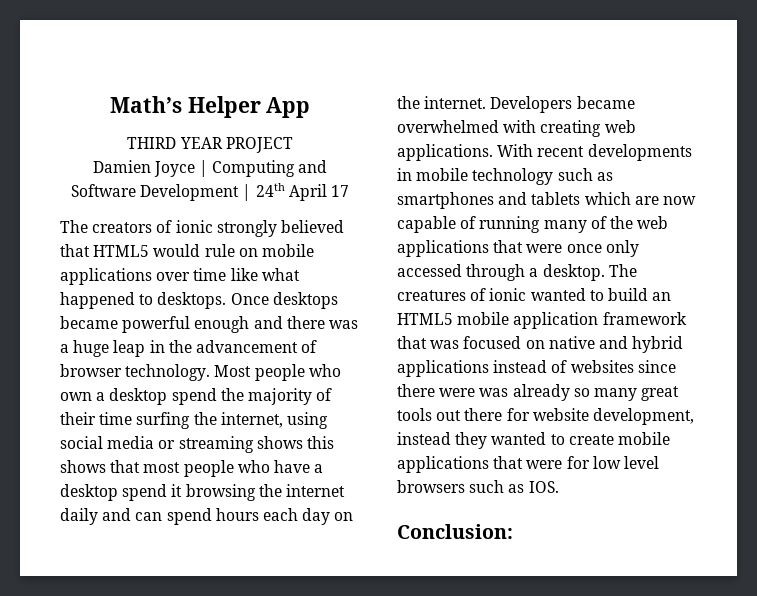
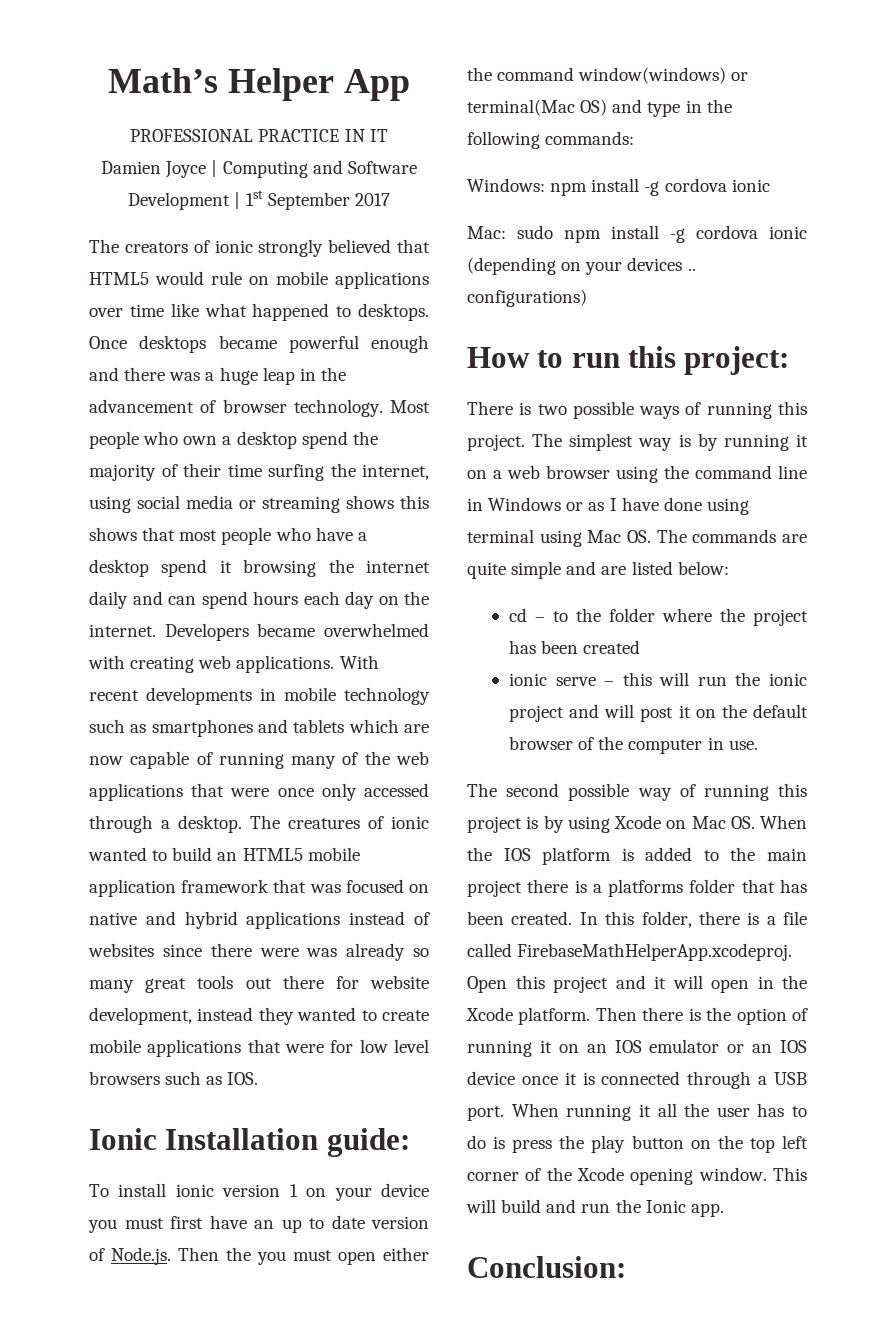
[127,137,293,153] THIRD YEAR PROJECT -> [130,129,388,142] PROFESSIONAL PRACTICE IN IT
[255,183,349,201] 24th April 17 -> [245,190,390,210] 1st September 2017
(559, 487) none -> [89,1128,410,1157] [89,1183,429,1201] [88,1215,429,1233] [89,1247,429,1265] [467,67,749,84] [467,99,732,117] [467,131,635,149] [467,178,770,196] [467,225,807,243] [467,257,696,275] [467,289,587,307] [467,346,790,375] [467,401,807,419] [467,433,808,451] [467,465,807,483] [467,497,749,515] [467,529,807,547] [467,561,729,579] [509,608,808,626] [509,640,641,654] [509,672,807,686] [509,704,808,722] [509,736,758,754] [467,783,807,801] [467,815,807,833] [467,847,807,865] [467,879,807,897] [467,911,807,928] [467,943,793,961] [467,975,807,993] [466,1007,808,1025] [467,1039,807,1057] [467,1071,807,1089] [467,1103,807,1121] [467,1135,808,1153] [467,1167,807,1185] [466,1199,724,1217] // Ionic Installation guide: // To install ionic version 1 on your device you must first have an up to date version of Node.js. Then the you must open either the command window(windows) or terminal(Mac OS) and type in the following commands: // Windows: npm install -g cordova ionic // Mac: sudo npm install -g cordova ionic (depending on your devices .. configurations) // How to run this project: // There is two possible ways of running this project. The simplest way is by running it on a web browser using the command line in Windows or as I have done using terminal using Mac OS. The commands are quite simple and are listed below: // cd – to the folder where the project has been created // ionic serve – this will run the ionic project and will post it on the default browser of the computer in use. // The second possible way of running this project is by using Xcode on Mac OS. When the IOS platform is added to the main project there is a platforms folder that has been created. In this folder, there is a file called FirebaseMathHelperApp.xcodeproj. Open this project and it will open in the Xcode platform. Then there is the option of running it on an IOS emulator or an IOS device once it is connected through a USB port. When running it all the user has to do is press the play button on the top left corner of the Xcode opening window. This will build and run the Ionic app.

